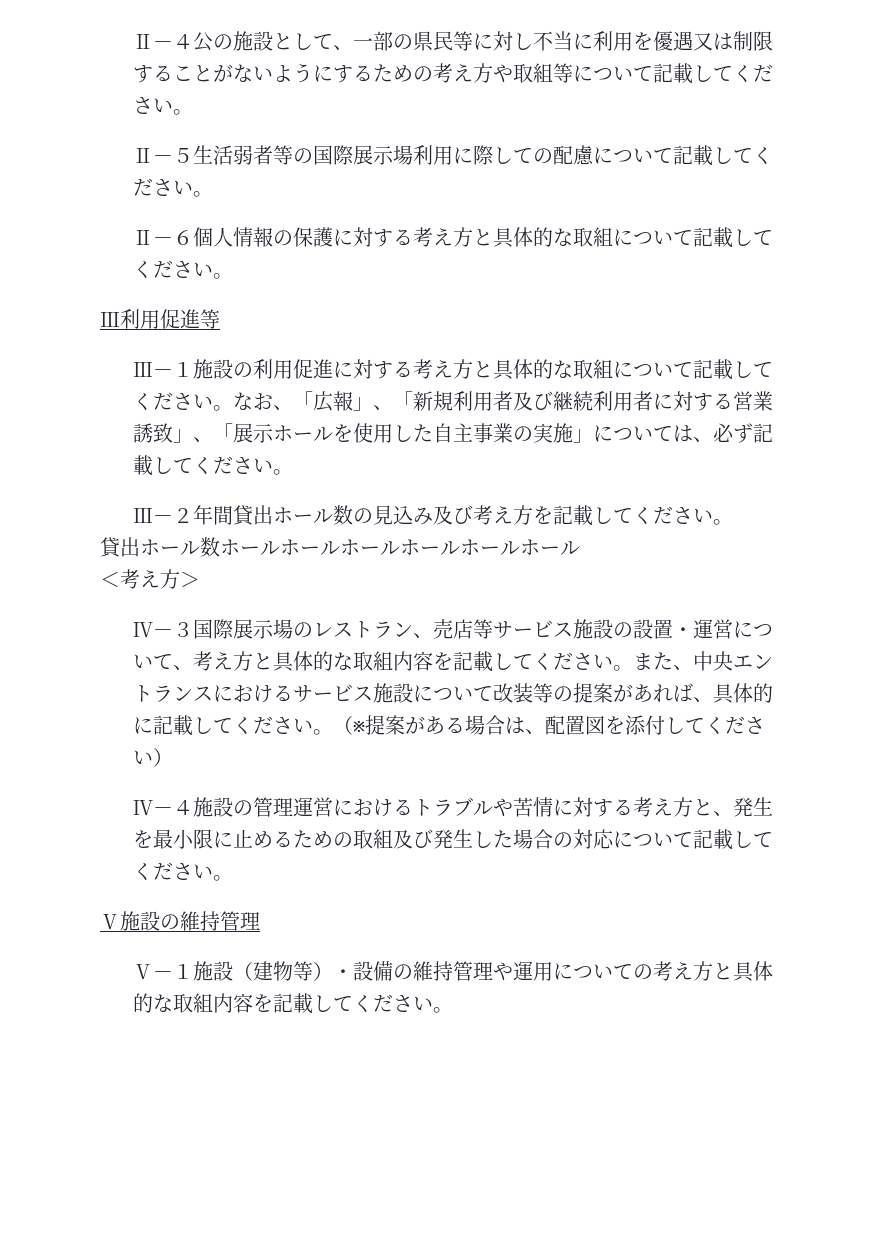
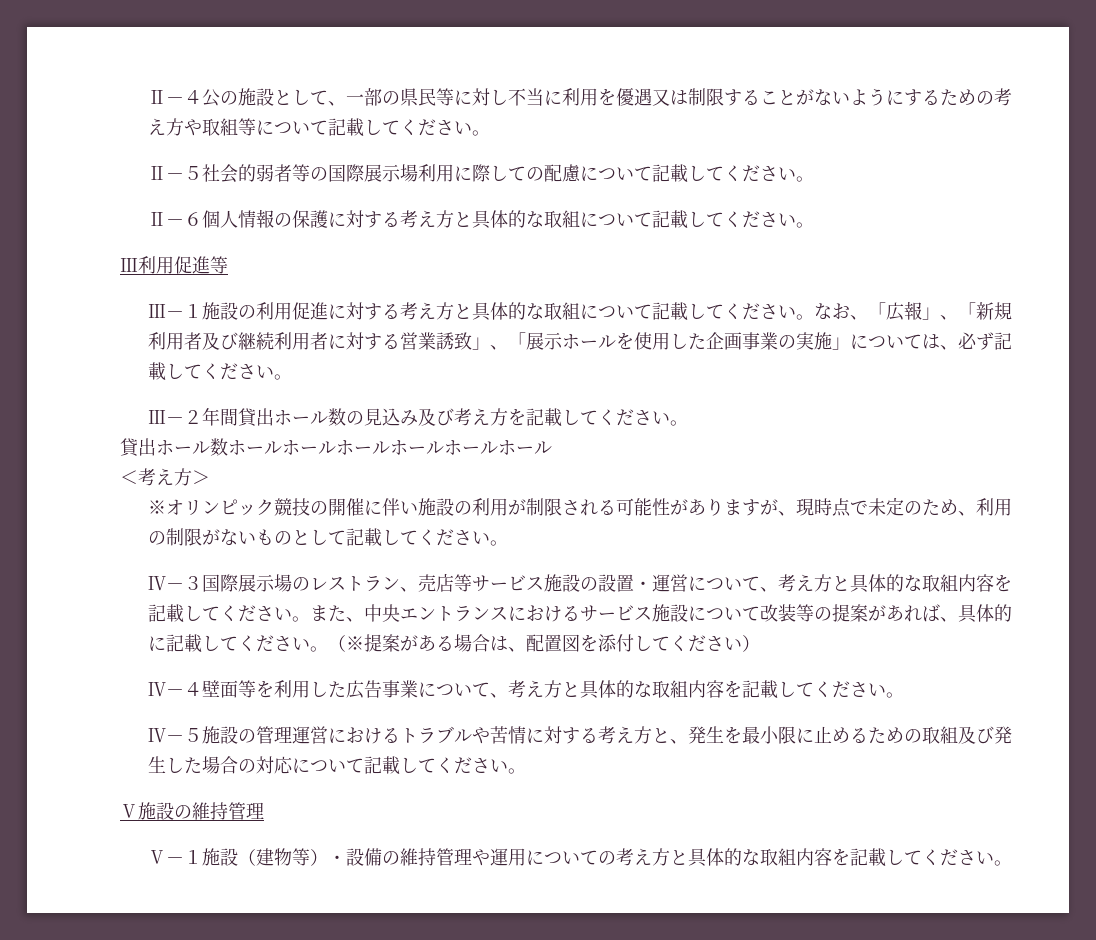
[193,145,234,165] 生活 -> [201,164,256,183] 社会的
[433,423,474,443] 自主 -> [705,332,742,350] 企画
(200, 579) none -> [147,497,1012,517] [147,528,508,547] // ※オリンピック競技の開催に伴い施設の利用が制限される可能性がありますが、現時点で未定のため、利用の制限がないものとして記載してください。
(194, 807) none -> [201,680,904,699] [147,728,202,743] 壁面等を利用した広告事業について、考え方と具体的な取組内容を記載してください。 // Ⅳ－５

